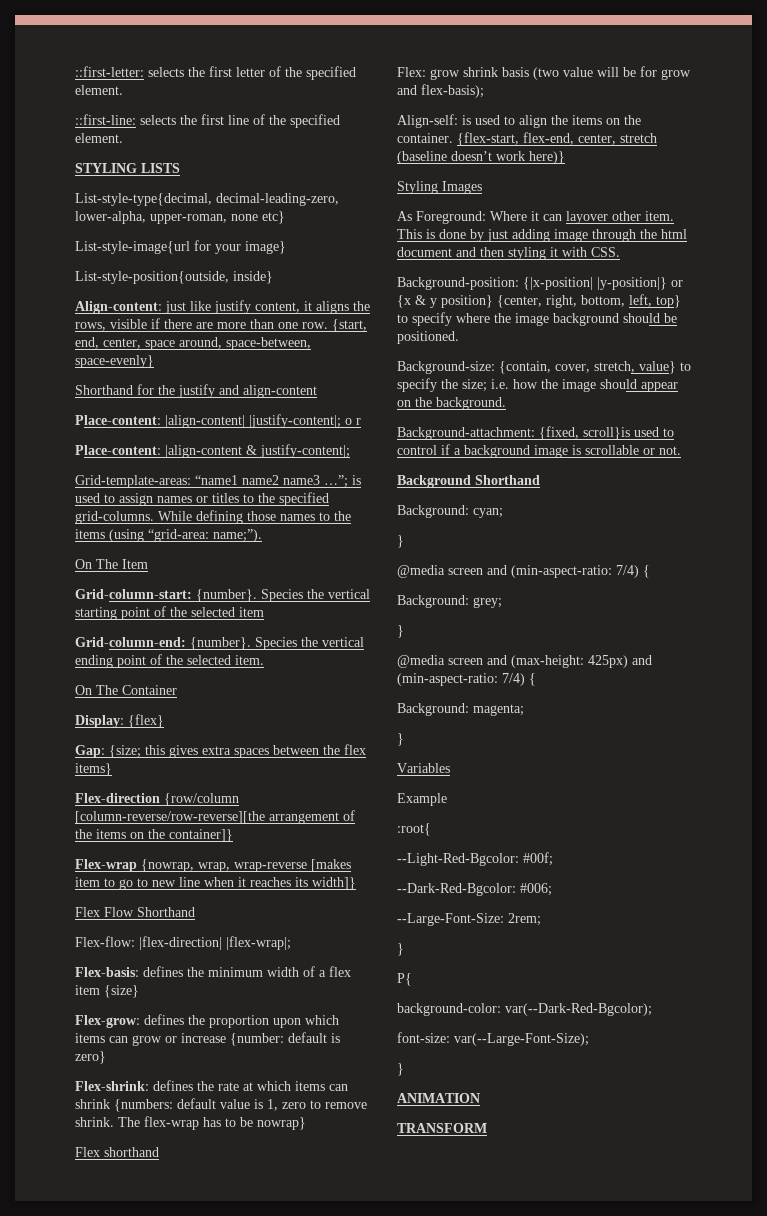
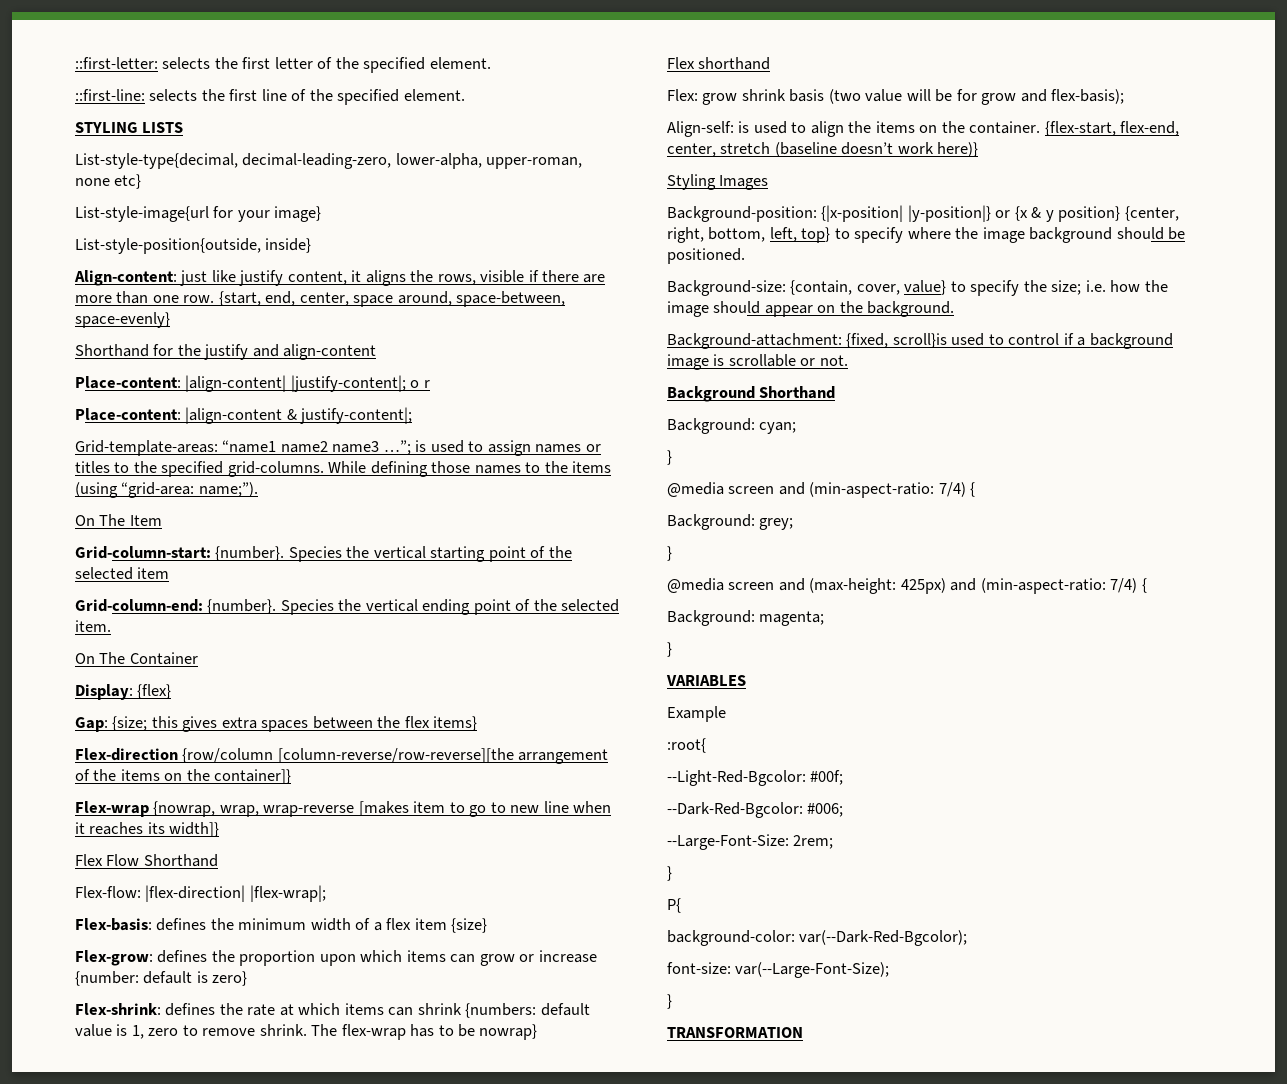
[397,211,674,224] [397,229,687,242] [397,247,620,260] // As Foreground: Where it can layover other item. This is done by just adding image through the html document and then styling it with CSS. -> (769, 182) none
[594,361,635,373] stretch, -> (900, 289) none
[397,763,450,773] Variables -> [666,675,746,686] VARIABLES
[397,1093,480,1103] [397,1123,487,1133] ANIMATION // TRANSFORM -> [667,1027,803,1038] TRANSFORMATION

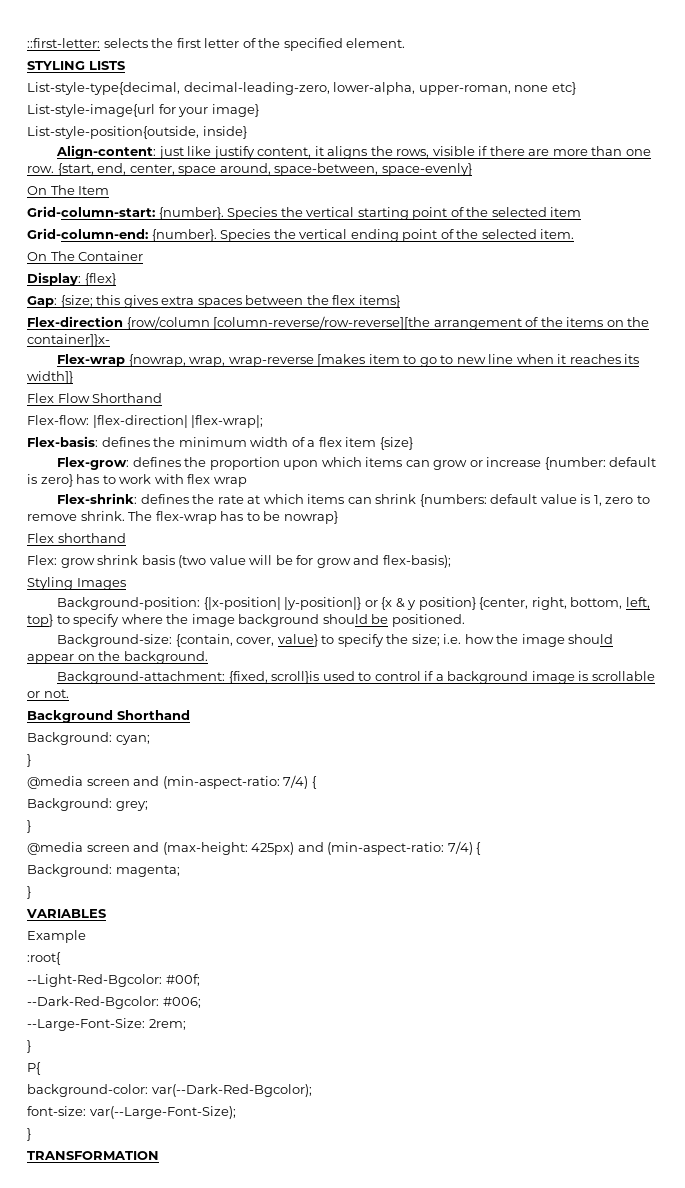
[75,89,465,105] // ::first-line: selects the first line of the specified element. -> (406, 43) none
[75,344,377,360] [75,375,430,392] [75,407,413,424] [75,440,601,456] [75,461,612,477] [75,482,258,498] // Shorthand for the justify and align-content // Place-content: |align-content| |justify-content|; o r // Place-content: |align-content & justify-content|; // Grid-template-areas: “name1 name2 name3 …”; is used to assign names or titles to the specified grid-columns. While defining those names to the items (using “grid-area: name;”). -> (472, 169) none
[214,769,292,784] container]} -> [27,334,110,347] container]}x-
(248, 978) none -> [76,474,247,487] has to work with flex wrap
[667,121,1180,137] [667,142,979,157] // Align-self: is used to align the items on the container. {flex-start, flex-end, center, stretch (baseline doesn’t work here)} -> (451, 561) none

